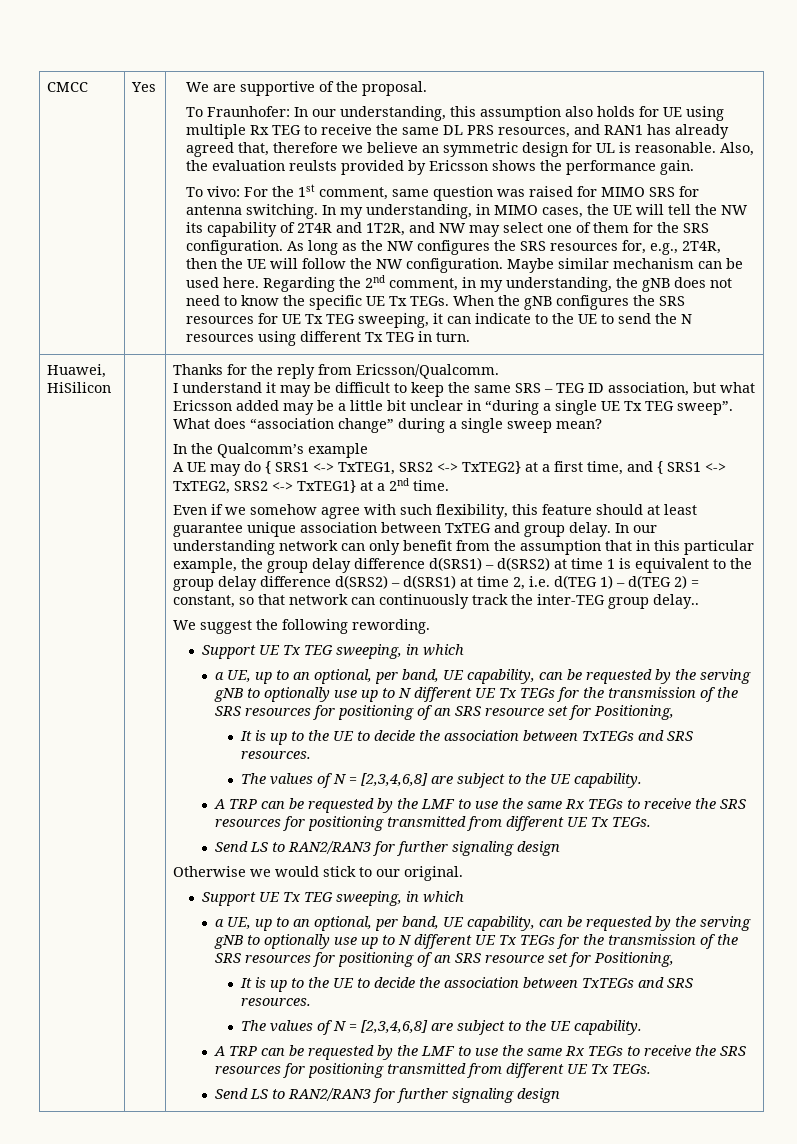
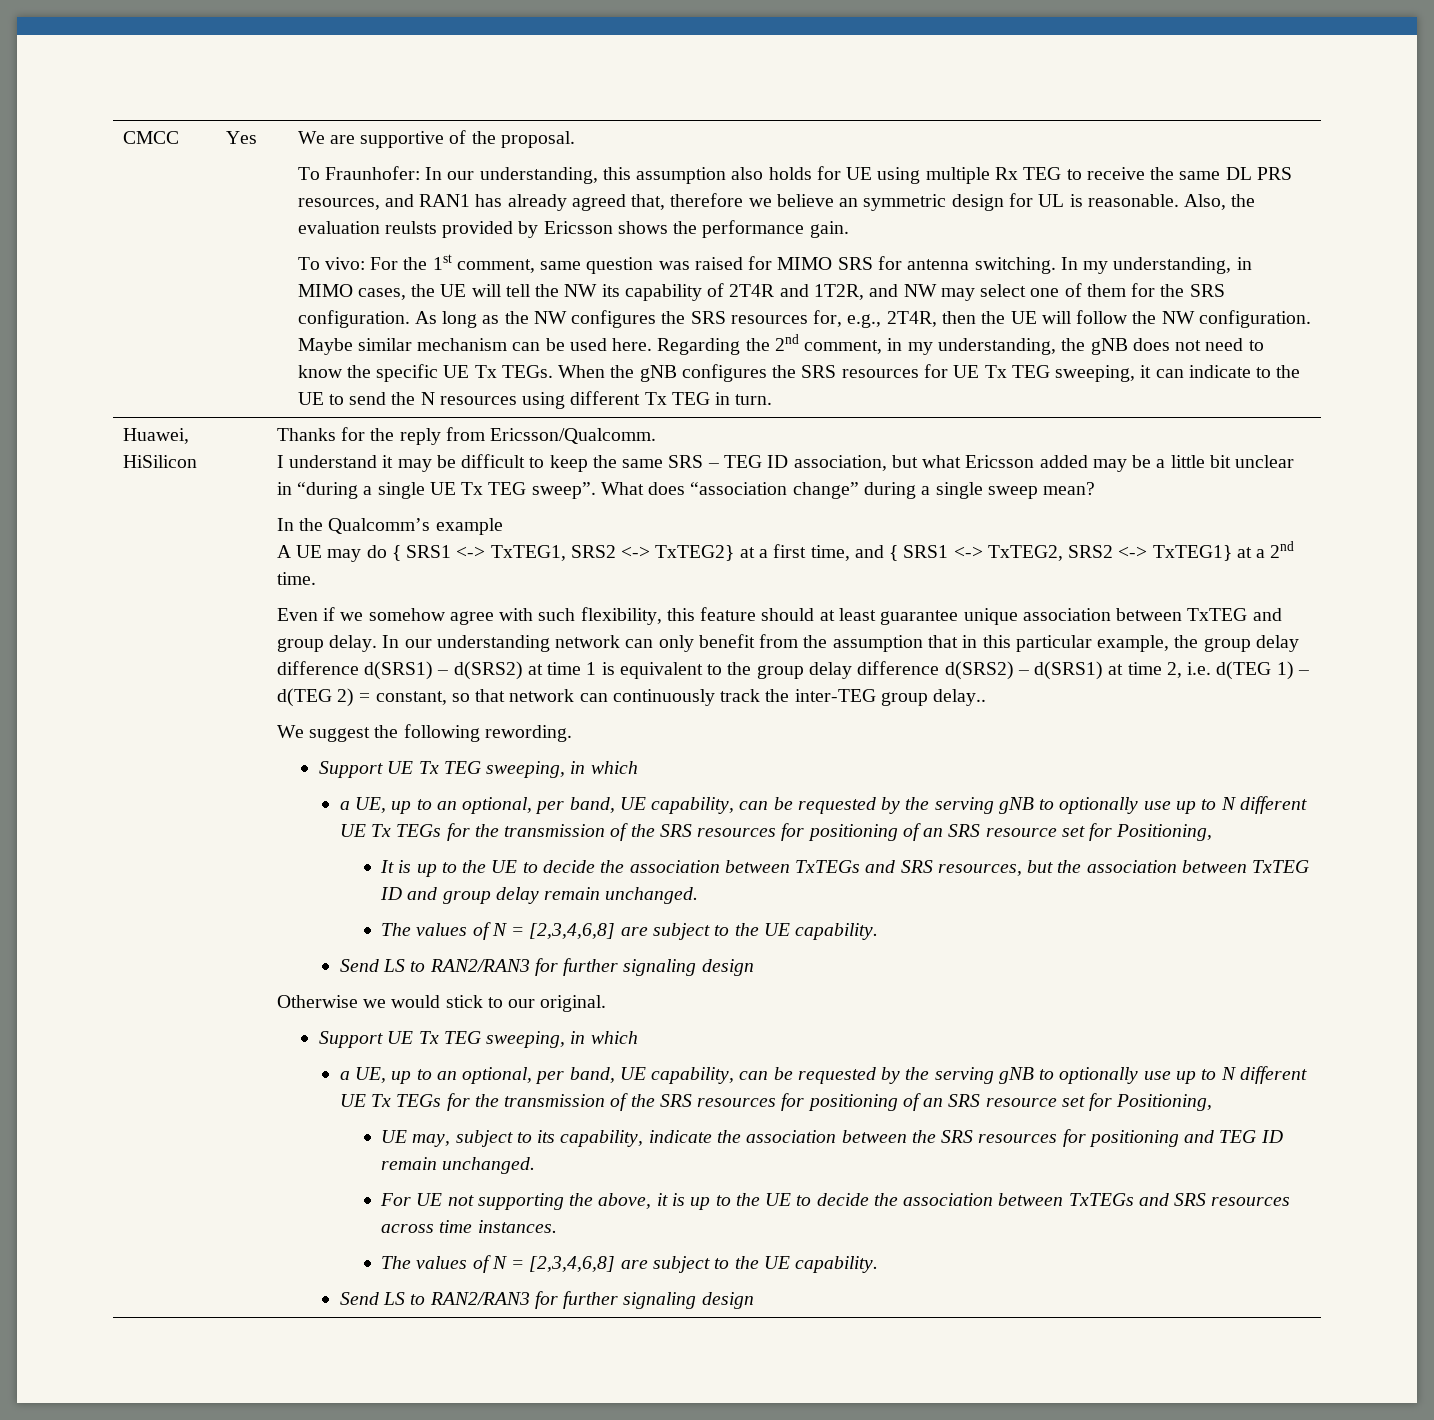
[241,751,312,759] resources. -> [937,860,1310,876] [380,887,699,904] resources, but the association between TxTEG ID and group delay remain unchanged.
[214,798,748,813] [215,816,652,831] // A TRP can be requested by the LMF to use the same Rx TEGs to receive the SRS resources for positioning transmitted from different UE Tx TEGs. -> (879, 931) none
[240,978,253,988] It -> [381,1129,1283,1147] [381,1157,536,1174] [380,1193,668,1210] UE may, subject to its capability, indicate the association between the SRS resources for positioning and TEG ID remain unchanged. // For UE not supporting the above, it
[241,998,312,1006] resources. -> [1211,1197,1291,1206] [381,1220,557,1233] resources across time instances.
[214,1045,748,1060] [215,1063,652,1078] // A TRP can be requested by the LMF to use the same Rx TEGs to receive the SRS resources for positioning transmitted from different UE Tx TEGs. -> (879, 1264) none

